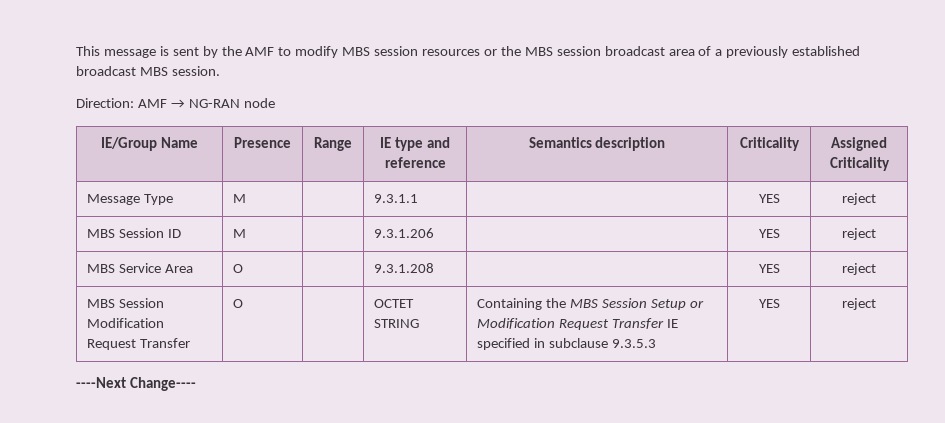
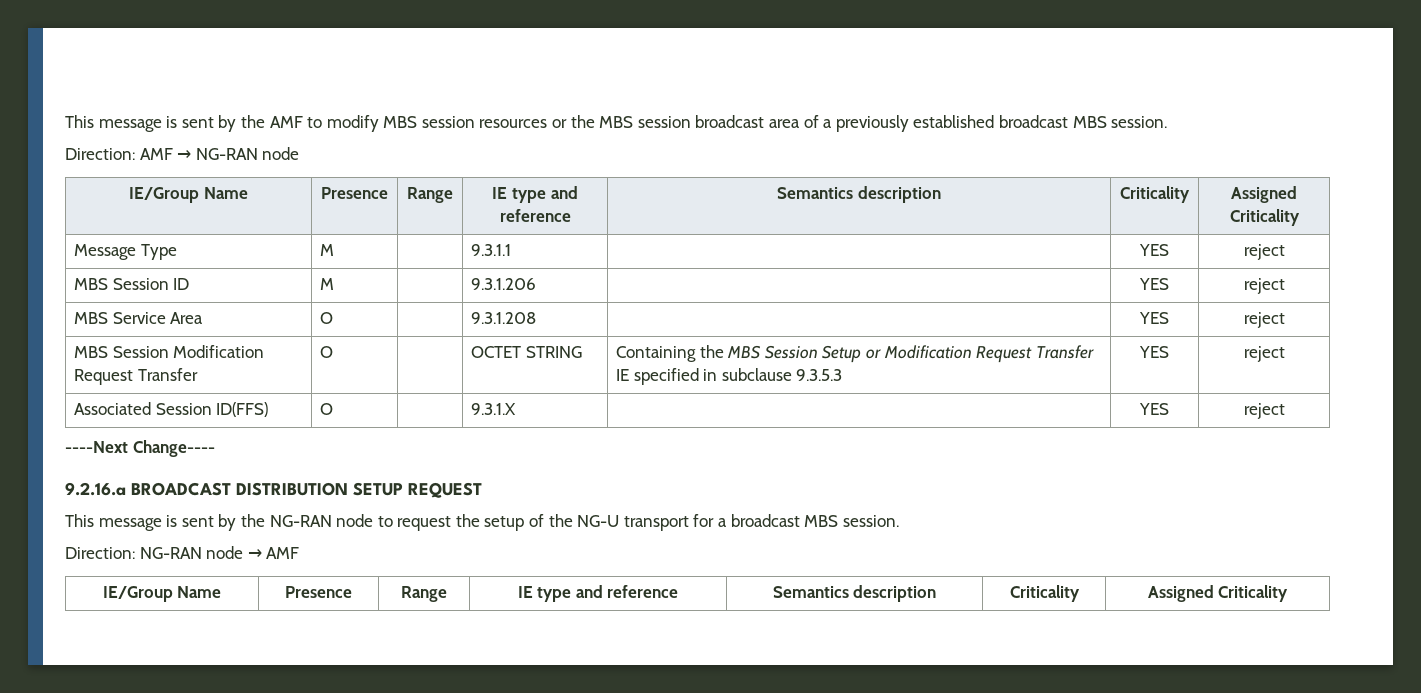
[76,377,196,391] // ----Next Change---- -> [73,402,269,417] [319,403,333,415] [470,403,516,415] [1139,403,1169,415] [1243,403,1285,419] [65,440,215,457] [65,482,482,498] [65,514,899,531] [65,546,300,559] [102,586,222,602] [285,586,352,598] [401,586,447,602] [517,585,679,602] [772,585,937,602] [1009,585,1080,602] [1147,585,1289,602] // Associated Session ID(FFS) | O | | 9.3.1.X | | YES | reject // ----Next Change---- // 9.2.16.a BROADCAST DISTRIBUTION SETUP REQUEST // This message is sent by the NG-RAN node to request the setup of the NG-U transport for a broadcast MBS session. // Direction: NG-RAN node → AMF // IE/Group Name | Presence | Range | IE type and reference | Semantics description | Criticality | Assigned Criticality

